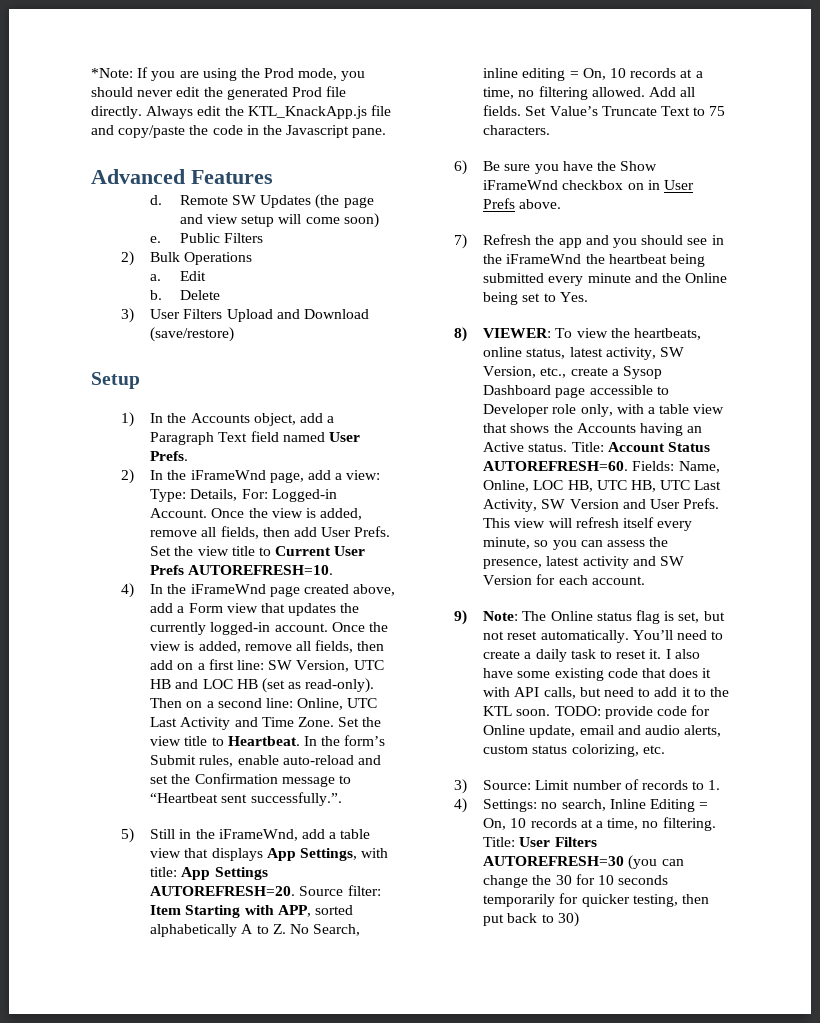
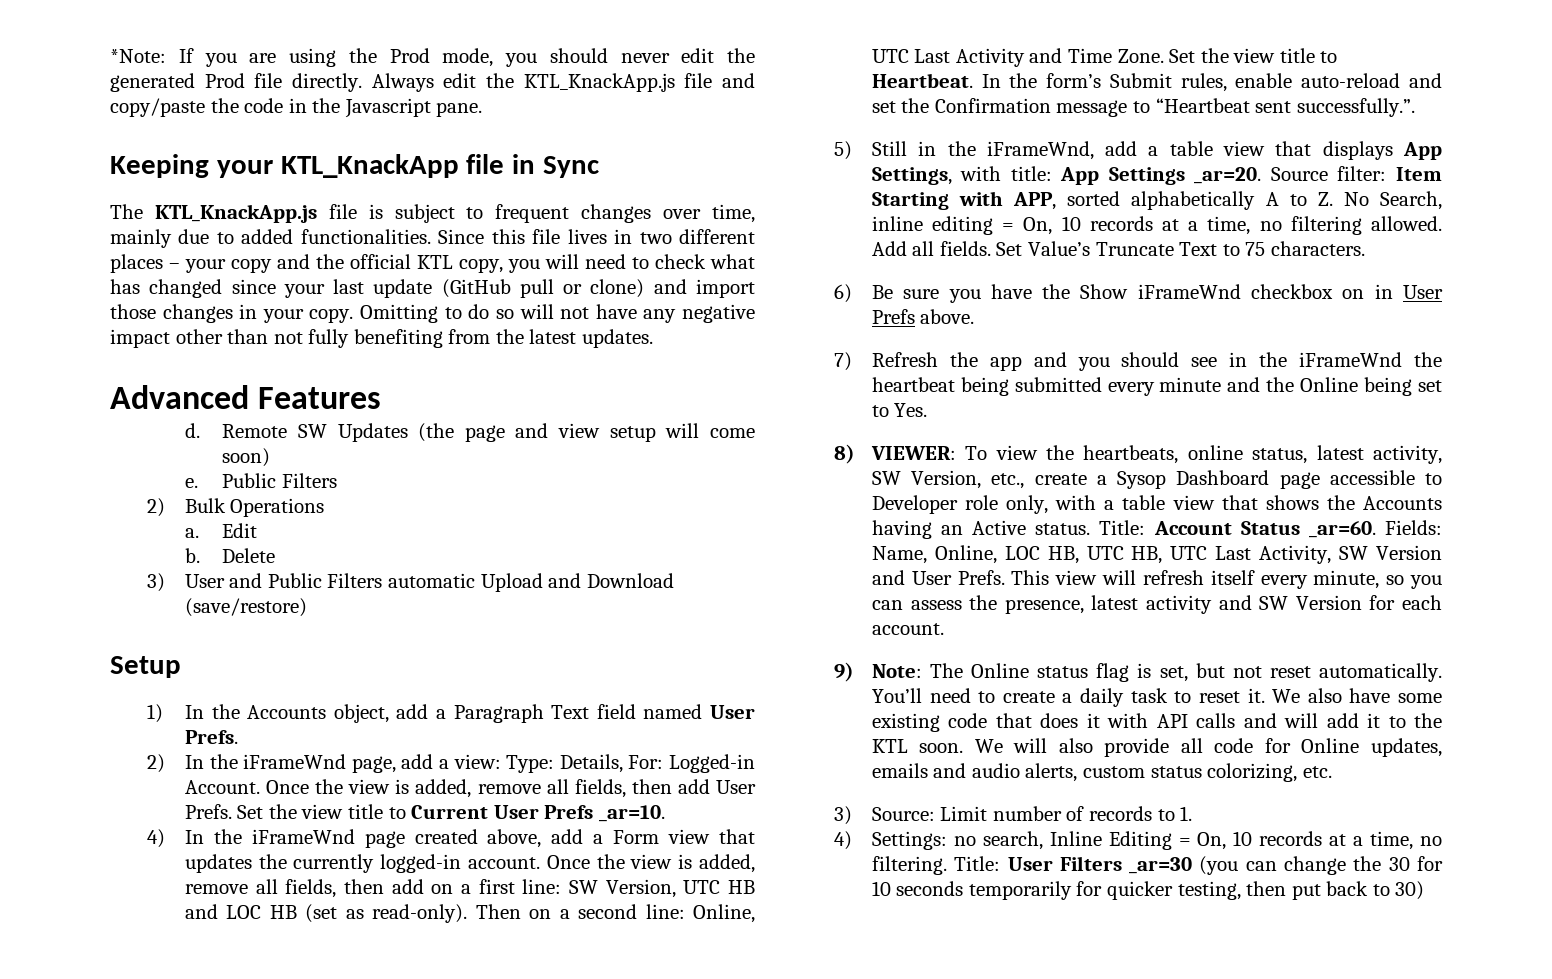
(387, 133) none -> [110,154,600,178] [110,204,756,223] [110,229,755,248] [110,254,755,273] [110,279,755,298] [110,304,756,323] [110,329,653,348] // Keeping your KTL_KnackApp file in Sync // The KTL_KnackApp.js file is subject to frequent changes over time, mainly due to added functionalities. Since this file lives in two different places – your copy and the official KTL copy, you will need to check what has changed since your last update (GitHub pull or clone) and import those changes in your copy. Omitting to do so will not have any negative impact other than not fully benefiting from the latest updates.
[183,309,223,319] Filters -> [229,573,476,588] and Public Filters automatic
[188,565,334,575] AUTOREFRESH=10. -> [598,805,665,822] _ar=10.
[150,886,296,896] AUTOREFRESH=20. -> [1194,167,1262,184] _ar=20.
[483,461,629,471] AUTOREFRESH=60. -> [1308,521,1376,538] _ar=60.
[665,649,671,659] I -> [1272,689,1301,703] We
[543,687,651,699] calls, but need to -> [1196,713,1319,728] calls and will
[554,706,653,719] TODO: provide -> [974,738,1203,757] We will also provide all
[529,725,614,738] update, email -> [1371,738,1442,757] [871,763,928,778] updates, emails
[483,856,625,866] AUTOREFRESH=30 -> [1129,857,1193,874] _ar=30

